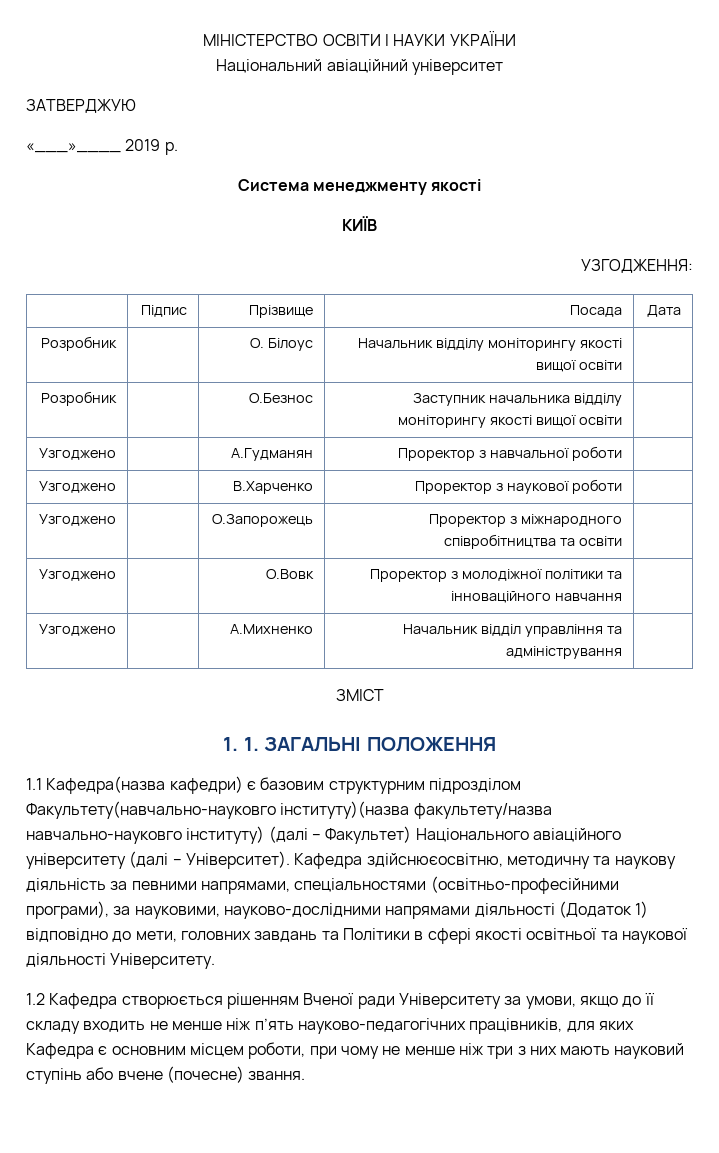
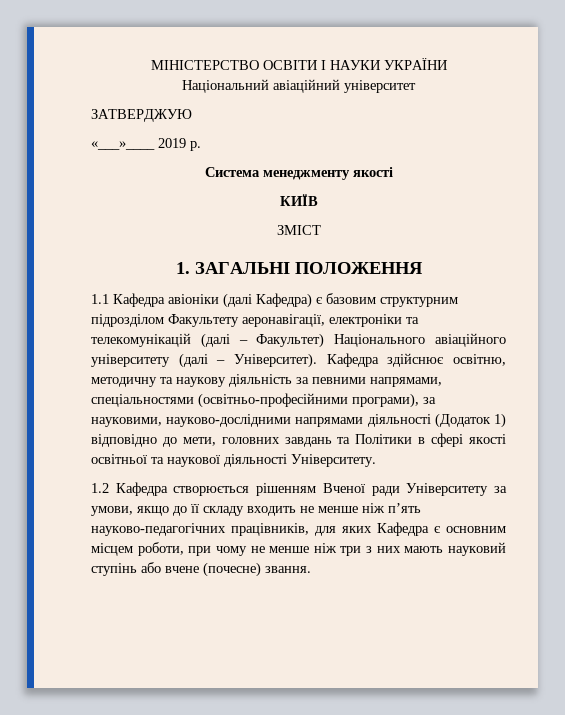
[581,259,693,273] [141,305,188,317] [249,305,314,318] [570,305,623,317] [647,305,682,317] [41,336,118,351] [250,338,314,351] [358,338,623,351] [536,360,623,372] [41,391,118,406] [249,393,314,403] [413,393,623,406] [398,415,623,428] [39,448,117,460] [231,448,314,461] [398,446,623,461] [39,481,117,493] [233,481,314,494] [415,479,623,494] [39,514,117,526] [212,514,314,527] [429,514,623,527] [444,534,623,549] [39,569,117,581] [266,569,315,579] [370,569,623,582] [451,591,623,603] [39,624,117,636] [230,624,314,634] [403,624,623,637] [506,646,623,659] // УЗГОДЖЕННЯ: // | Підпис | Прізвище | Посада | Дата // Розробник | | О. Білоус | Начальник відділу моніторингу якості вищої освіти | // Розробник | | О.Безнос | Заступник начальника відділу моніторингу якості вищої освіти | // Узгоджено | | А.Гудманян | Проректор з навчальної роботи | // Узгоджено | | В.Харченко | Проректор з наукової роботи | // Узгоджено | | О.Запорожець | Проректор з міжнародного співробітництва та освіти | // Узгоджено | | О.Вовк | Проректор з молодіжної політики та інноваційного навчання | // Узгоджено | | А.Михненко | Начальник відділ управління та адміністрування | -> (318, 200) none
[243,737,259,751] 1. -> (190, 268) none
[46,776,521,794] [26,801,552,819] [26,826,265,844] Кафедра(назва кафедри) є базовим структурним підрозділом Факультету(навчально-науковго інституту)(назва факультету/назва навчально-науковго інституту) -> [113,293,458,308] [91,314,419,327] [91,333,191,347] Кафедра авіоніки (далі Кафедра) є базовим структурним підрозділом Факультету аеронавігації, електроніки та телекомунікацій
[366,853,503,867] здійснюєосвітню, -> [387,353,506,367] здійснює освітню,

